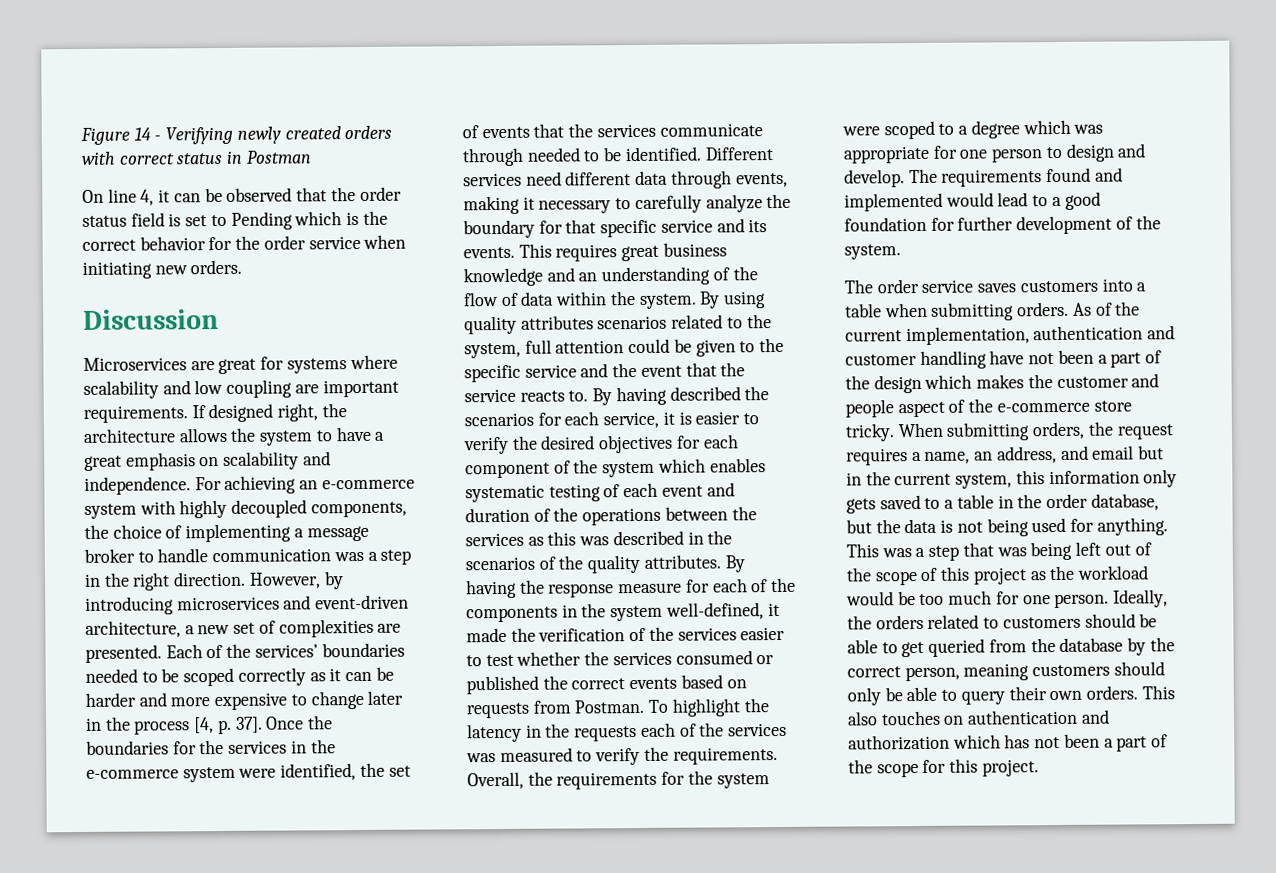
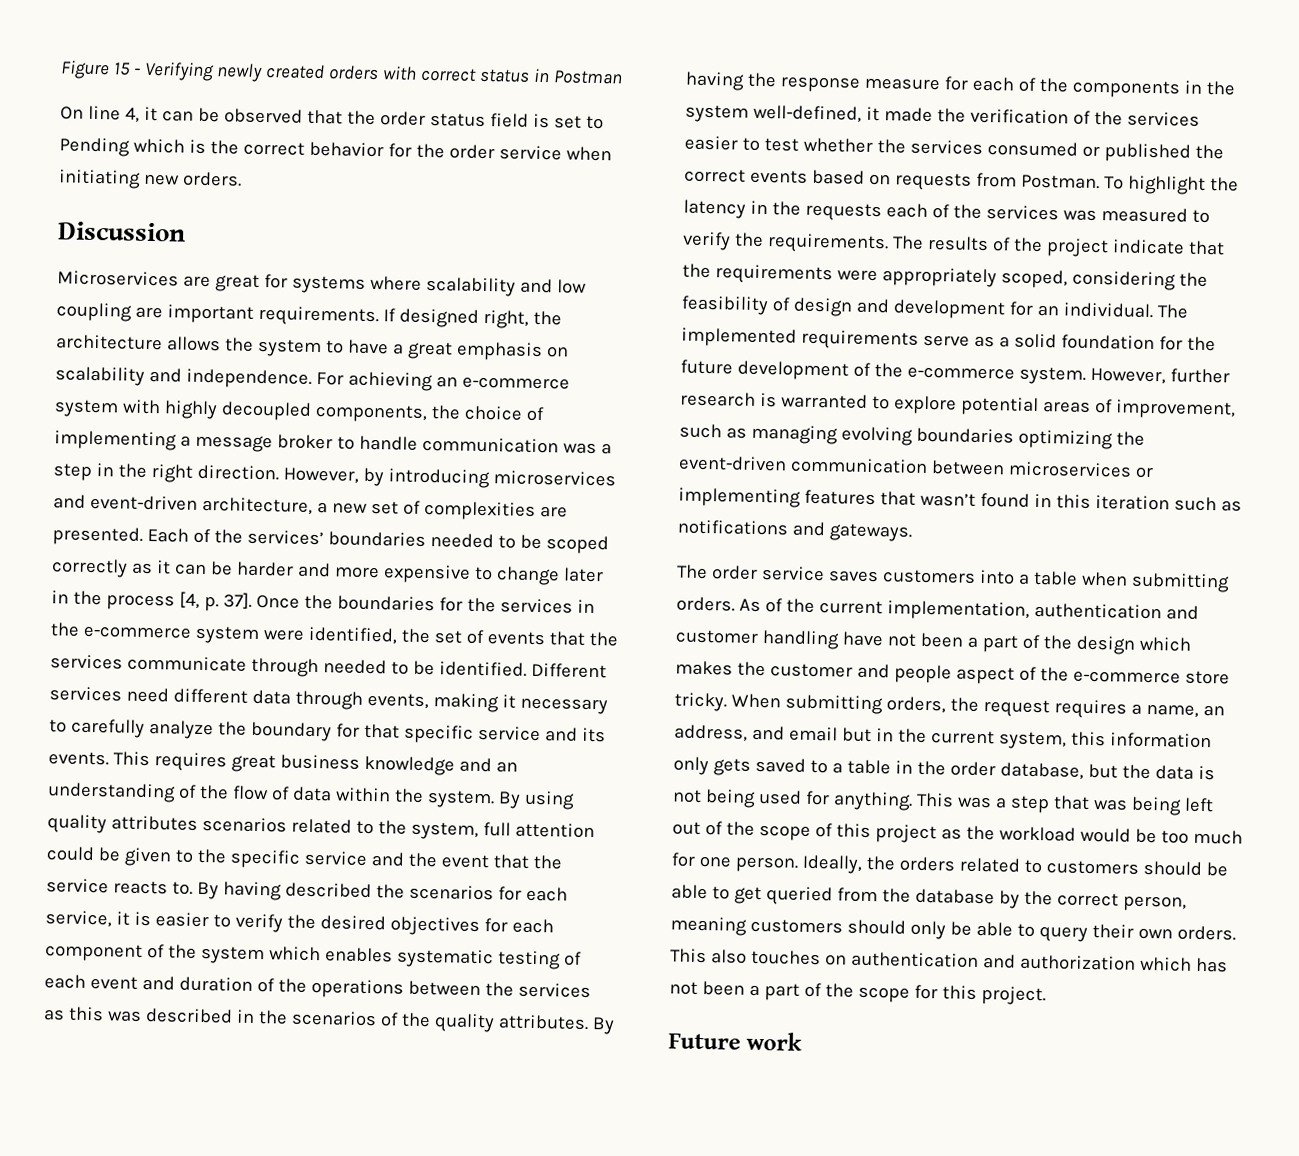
[133,127,151,141] 14 -> [112,62,131,76] 15
[467,770,770,790] [842,119,1104,140] [843,143,1147,164] [844,167,1123,188] [844,191,1101,212] [844,216,1014,232] Overall, the requirements for the system were scoped to a degree which was appropriate for one person to design and develop. The requirements found and implemented would lead to a good foundation for further -> [891,235,1225,258] [682,263,1208,291] [681,295,1189,320] [681,327,1216,352] [680,359,733,375] The results of the project indicate that the requirements were appropriately scoped, considering the feasibility of design and development for an individual. The implemented requirements serve as a solid foundation for the future
[844,244,901,260] system. -> [906,366,1230,385] [680,391,1236,420] [679,423,1145,450] [678,455,1154,479] [678,487,1242,512] [677,519,913,542] e-commerce system. However, further research is warranted to explore potential areas of improvement, such as managing evolving boundaries optimizing the event-driven communication between microservices or implementing features that wasn’t found in this iteration such as notifications and gateways.
(1039, 768) none -> [668,1031,803,1051] // Future work

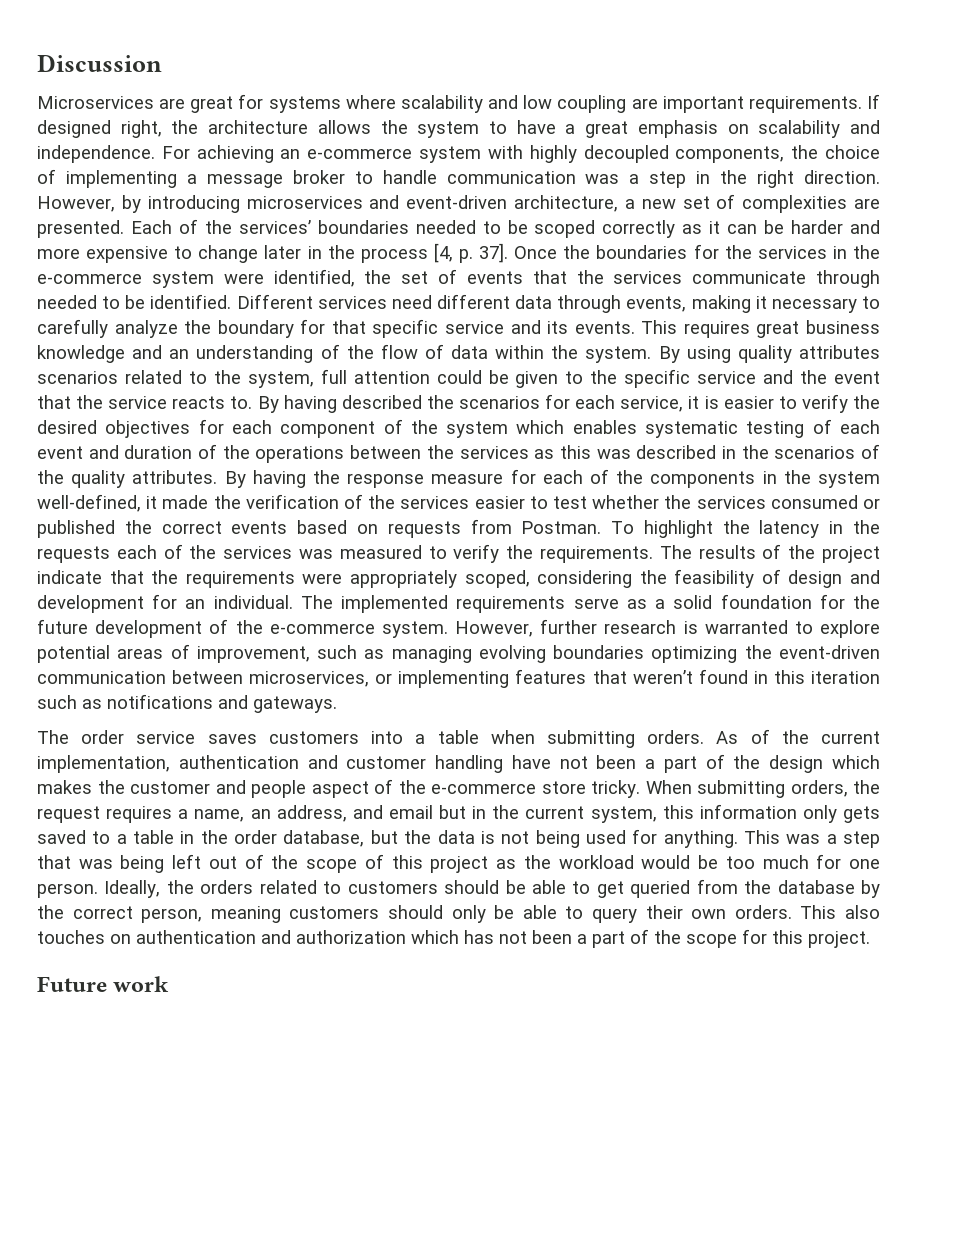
[60,60,623,85] [60,105,604,130] [59,137,612,162] [58,169,242,189] Figure 15 - Verifying newly created orders with correct status in Postman // On line 4, it can be observed that the order status field is set to Pending which is the correct behavior for the order service when initiating new orders. // -> (37, 63) none
[1007,461,1132,478] microservices -> [249,671,370,687] microservices,
[919,492,976,507] wasn’t -> [632,670,693,684] weren’t

